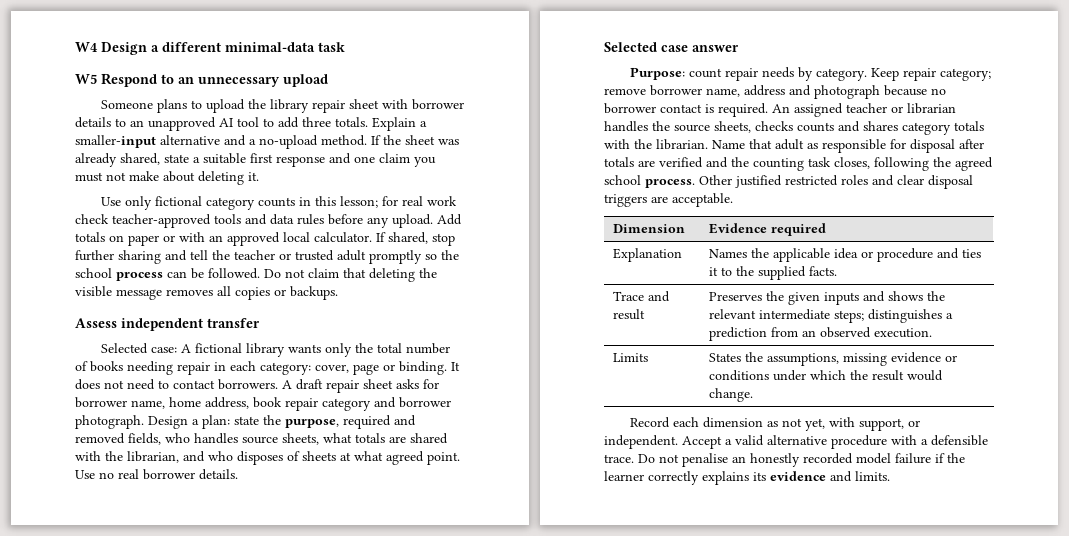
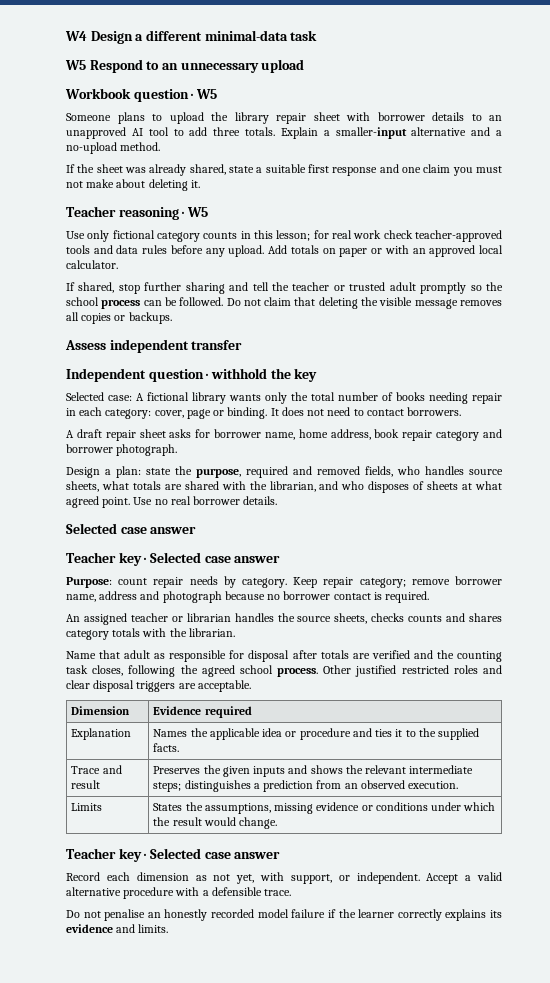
(328, 80) none -> [65,88,217,102] // Workbook question · W5
(367, 140) none -> (161, 146) //
(259, 176) none -> [66,206,208,220] // Teacher reasoning · W5
(372, 237) none -> (118, 264) //
(260, 323) none -> [66,368,318,382] // Independent question · withhold the key
(278, 384) none -> (462, 411) //
(144, 422) none -> (178, 450) //
(739, 48) none -> [66,552,281,566] // Teacher key · Selected case answer
(768, 110) none -> (430, 597) //
(708, 144) none -> (235, 632) //
(754, 395) none -> [66,848,281,862] // Teacher key · Selected case answer
(634, 458) none -> (292, 892) //

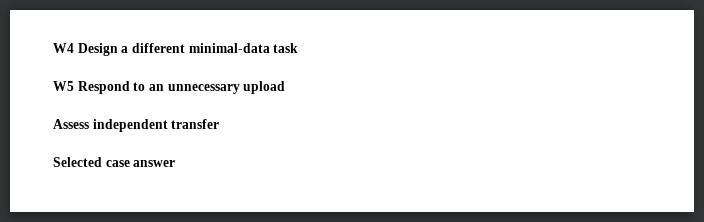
[65,88,217,102] [66,112,502,124] [66,127,502,139] [66,142,161,154] [66,164,502,176] [66,179,200,191] [66,206,208,220] [66,230,502,242] [66,245,504,257] [66,260,118,269] [66,282,504,294] [66,297,503,309] [66,312,172,324] [65,339,243,353] [66,368,318,382] [66,392,502,404] [66,407,462,419] [66,429,503,441] [66,444,178,456] [66,466,503,478] [66,481,503,493] [66,496,278,508] [66,523,197,534] [66,552,281,566] [66,576,502,588] [66,591,430,603] [66,613,503,625] [66,628,235,640] [66,650,503,662] [66,665,502,677] [66,680,251,692] [71,706,131,715] [153,706,252,718] [71,728,132,740] [153,728,480,740] [153,743,180,752] [71,765,122,774] [71,780,101,789] [153,765,474,777] [153,780,459,792] [71,803,103,811] [153,802,496,814] [153,817,278,829] [66,848,281,862] [66,872,502,884] [66,887,292,899] [66,909,503,921] [66,924,169,933] Workbook question · W5 // Someone plans to upload the library repair sheet with borrower details to an unapproved AI tool to add three totals. Explain a smaller-input alternative and a no-upload method. // If the sheet was already shared, state a suitable first response and one claim you must not make about deleting it. // Teacher reasoning · W5 // Use only fictional category counts in this lesson; for real work check teacher-approved tools and data rules before any upload. Add totals on paper or with an approved local calculator. // If shared, stop further sharing and tell the teacher or trusted adult promptly so the school process can be followed. Do not claim that deleting the visible message removes all copies or backups. // Assess independent transfer // Independent question · withhold the key // Selected case: A fictional library wants only the total number of books needing repair in each category: cover, page or binding. It does not need to contact borrowers. // A draft repair sheet asks for borrower name, home address, book repair category and borrower photograph. // Design a plan: state the purpose, required and removed fields, who handles source sheets, what totals are shared with the librarian, and who disposes of sheets at what agreed point. Use no real borrower details. // Selected case answer // Teacher key · Selected case answer // Purpose: count repair needs by category. Keep repair category; remove borrower name, address and photograph because no borrower contact is required. // An assigned teacher or librarian handles the source sheets, checks counts and shares category totals with the librarian. // Name that adult as responsible for disposal after totals are verified and the counting task closes, following the agreed school process. Other justified restricted roles and clear disposal triggers are acceptable. // Dimension | Evidence required // Explanation | Names the applicable idea or procedure and ties it to the supplied facts. // Trace and result | Preserves the given inputs and shows the relevant intermediate steps; distinguishes a prediction from an observed execution. // Limits | States the assumptions, missing evidence or conditions under which the result would change. // Teacher key · Selected case answer // Record each dimension as not yet, with support, or independent. Accept a valid alternative procedure with a defensible trace. // Do not penalise an honestly recorded model failure if the learner correctly explains its evidence and limits. -> [53,119,220,132] [53,157,176,167] Assess independent transfer // Selected case answer

